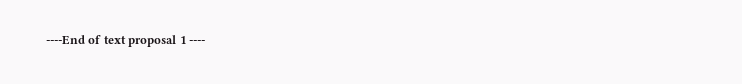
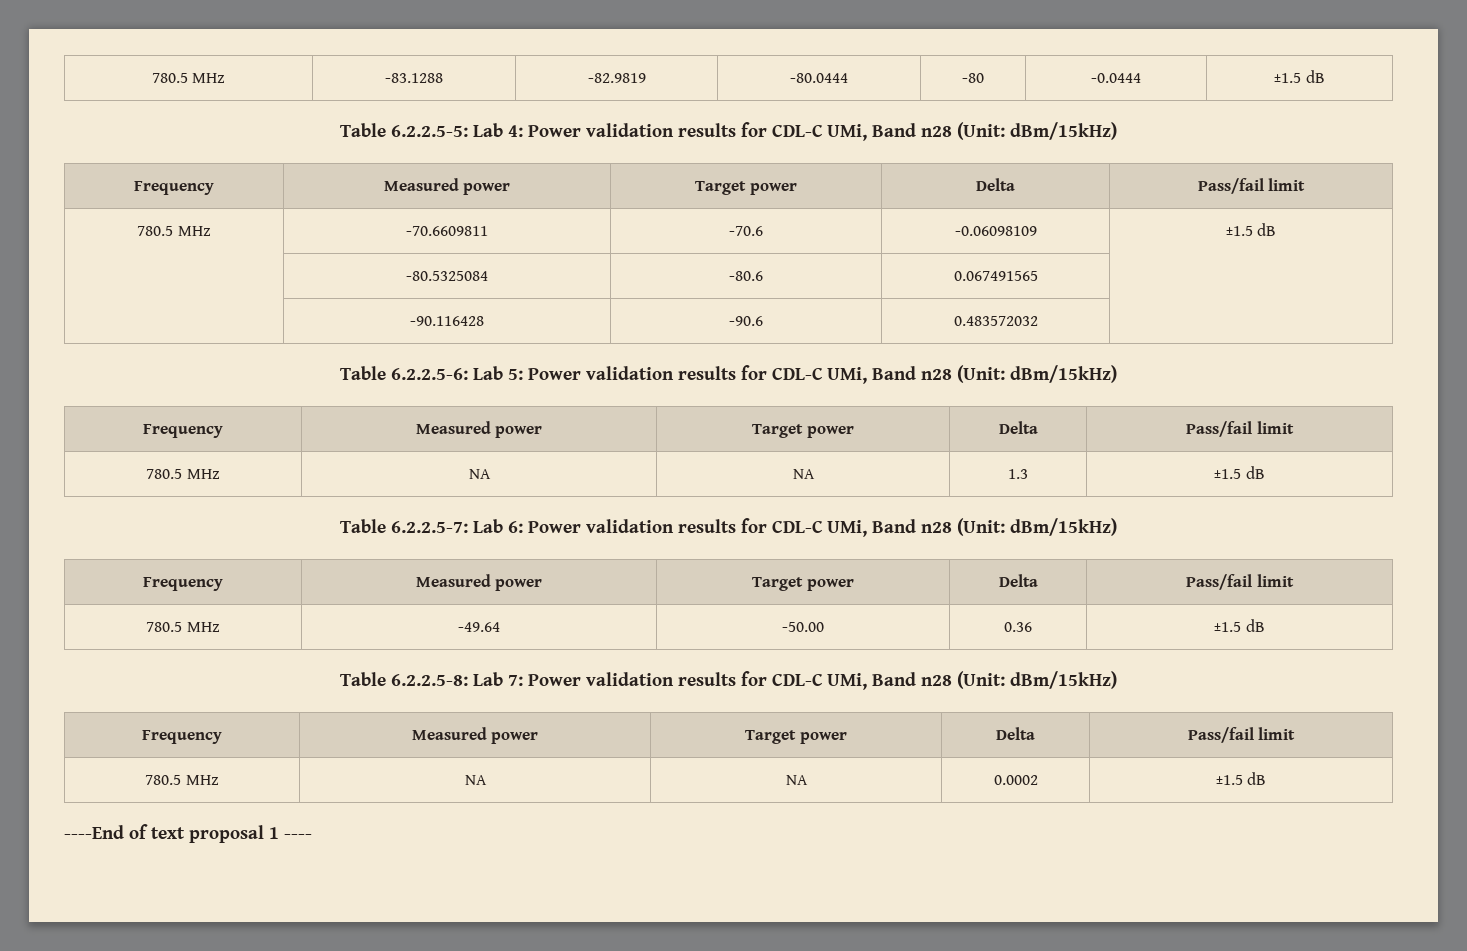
(46, 40) none -> [151,73,226,83] [385,73,443,83] [587,73,646,83] [790,73,848,83] [962,73,984,83] [1091,73,1141,83] [1274,70,1325,83] [339,122,1118,141] [134,181,214,195] [383,178,511,195] [695,181,797,195] [976,178,1015,191] [1197,178,1306,194] [137,226,211,236] [406,226,488,236] [729,226,763,236] [954,226,1037,236] [1225,223,1277,236] [406,271,488,281] [729,271,763,281] [953,271,1038,281] [410,316,484,326] [729,316,763,326] [953,316,1038,326] [339,365,1118,384] [143,424,223,438] [415,421,543,438] [752,424,854,438] [998,421,1038,434] [1186,421,1294,437] [146,469,220,479] [468,469,491,479] [792,469,815,479] [1008,469,1028,479] [1214,466,1265,479] [339,518,1118,537] [143,577,223,591] [415,574,543,591] [752,577,854,591] [998,574,1038,587] [1186,574,1294,590] [146,622,220,632] [458,622,500,632] [782,622,824,632] [1004,622,1032,632] [1214,619,1265,632] [339,671,1118,690] [142,730,222,744] [411,727,539,744] [745,730,847,744] [996,727,1035,740] [1187,727,1296,743] [145,775,219,785] [464,775,487,785] [785,775,808,785] [993,775,1038,785] [1215,772,1267,785] 780.5 MHz | -83.1288 | -82.9819 | -80.0444 | -80 | -0.0444 | ±1.5 dB // Table 6.2.2.5-5: Lab 4: Power validation results for CDL-C UMi, Band n28 (Unit: dBm/15kHz) // Frequency | Measured power | Target power | Delta | Pass/fail limit // 780.5 MHz | -70.6609811 | -70.6 | -0.06098109 | ±1.5 dB // | -80.5325084 | -80.6 | 0.067491565 | // | -90.116428 | -90.6 | 0.483572032 | // Table 6.2.2.5-6: Lab 5: Power validation results for CDL-C UMi, Band n28 (Unit: dBm/15kHz) // Frequency | Measured power | Target power | Delta | Pass/fail limit // 780.5 MHz | NA | NA | 1.3 | ±1.5 dB // Table 6.2.2.5-7: Lab 6: Power validation results for CDL-C UMi, Band n28 (Unit: dBm/15kHz) // Frequency | Measured power | Target power | Delta | Pass/fail limit // 780.5 MHz | -49.64 | -50.00 | 0.36 | ±1.5 dB // Table 6.2.2.5-8: Lab 7: Power validation results for CDL-C UMi, Band n28 (Unit: dBm/15kHz) // Frequency | Measured power | Target power | Delta | Pass/fail limit // 780.5 MHz | NA | NA | 0.0002 | ±1.5 dB //

